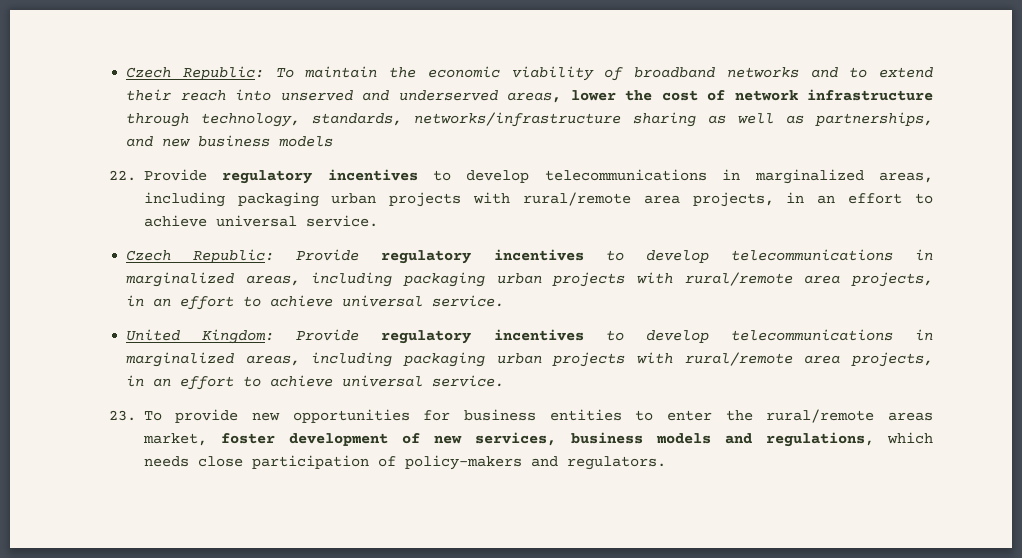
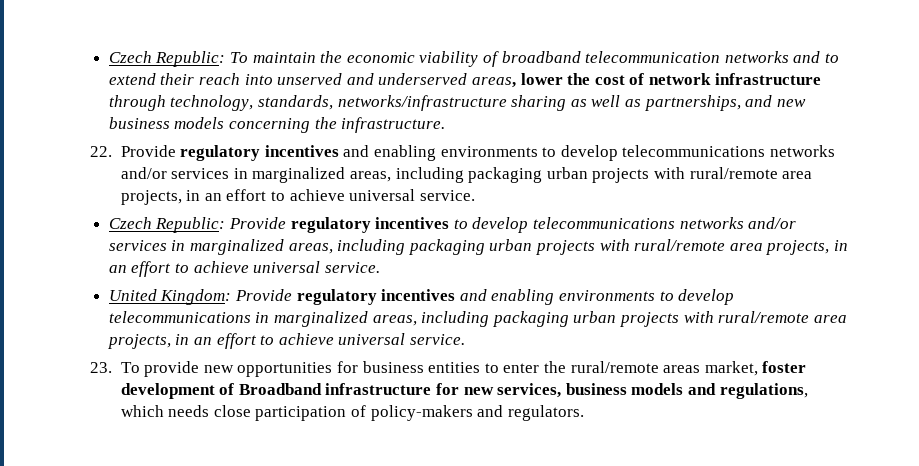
(716, 72) none -> [585,51,721,63] telecommunication
(334, 141) none -> [229,117,446,133] concerning the infrastructure.
[432,169,707,183] to develop telecommunications -> [343,145,835,161] [120,167,230,179] and enabling environments to develop telecommunications networks and/or services
(893, 255) none -> [679,217,797,229] [108,240,167,251] networks and/or services
(584, 335) none -> [459,289,655,305] and enabling environments
(421, 438) none -> [238,383,459,395] Broadband infrastructure for

